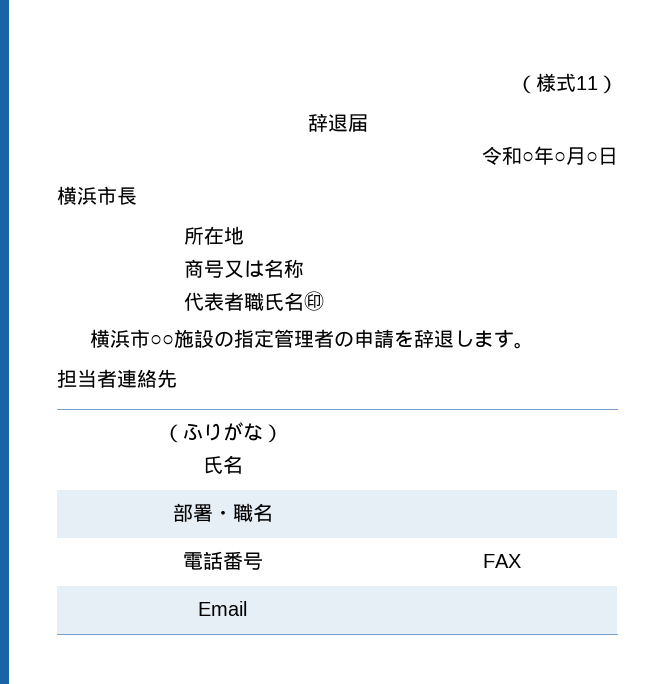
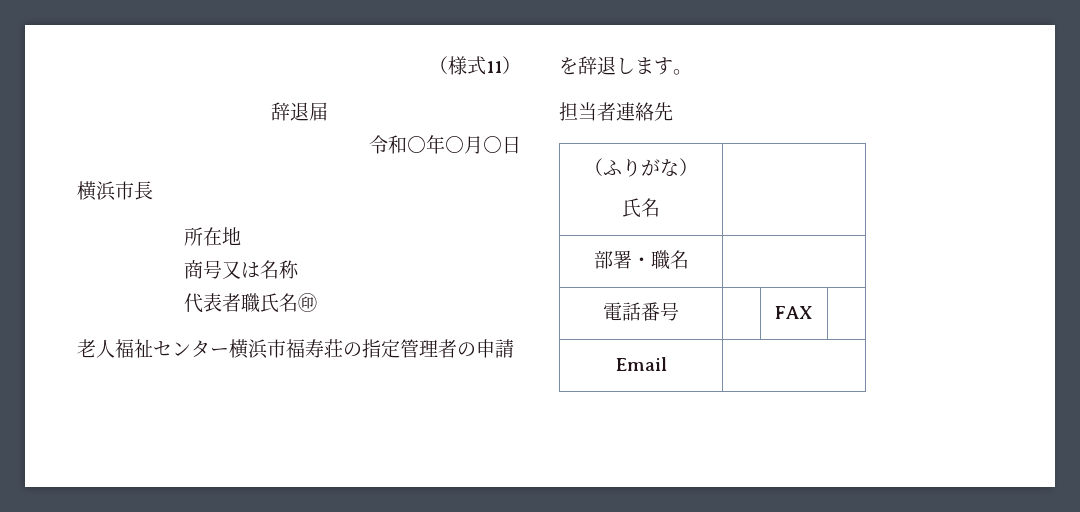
[90,329,215,348] 横浜市○○施設 -> [77,339,343,359] 老人福祉センター横浜市福寿荘

